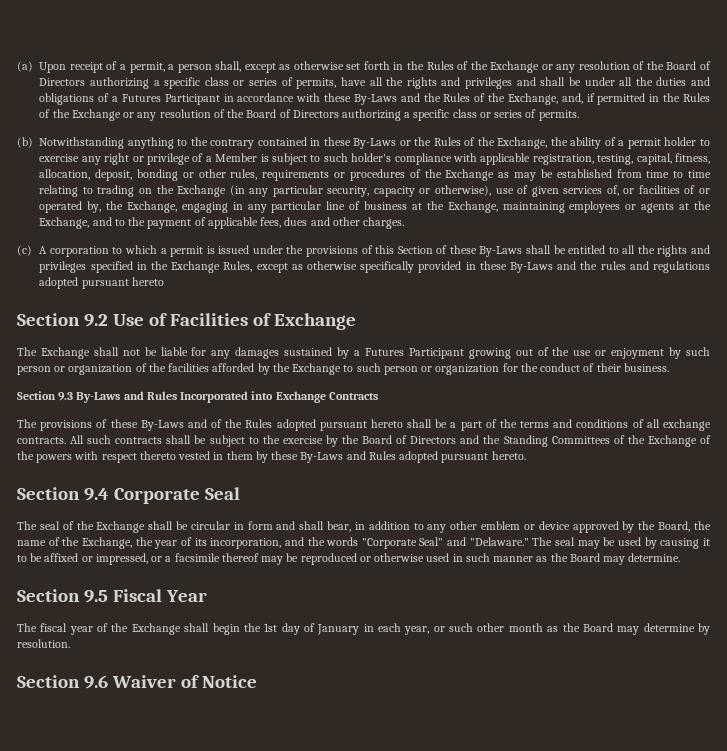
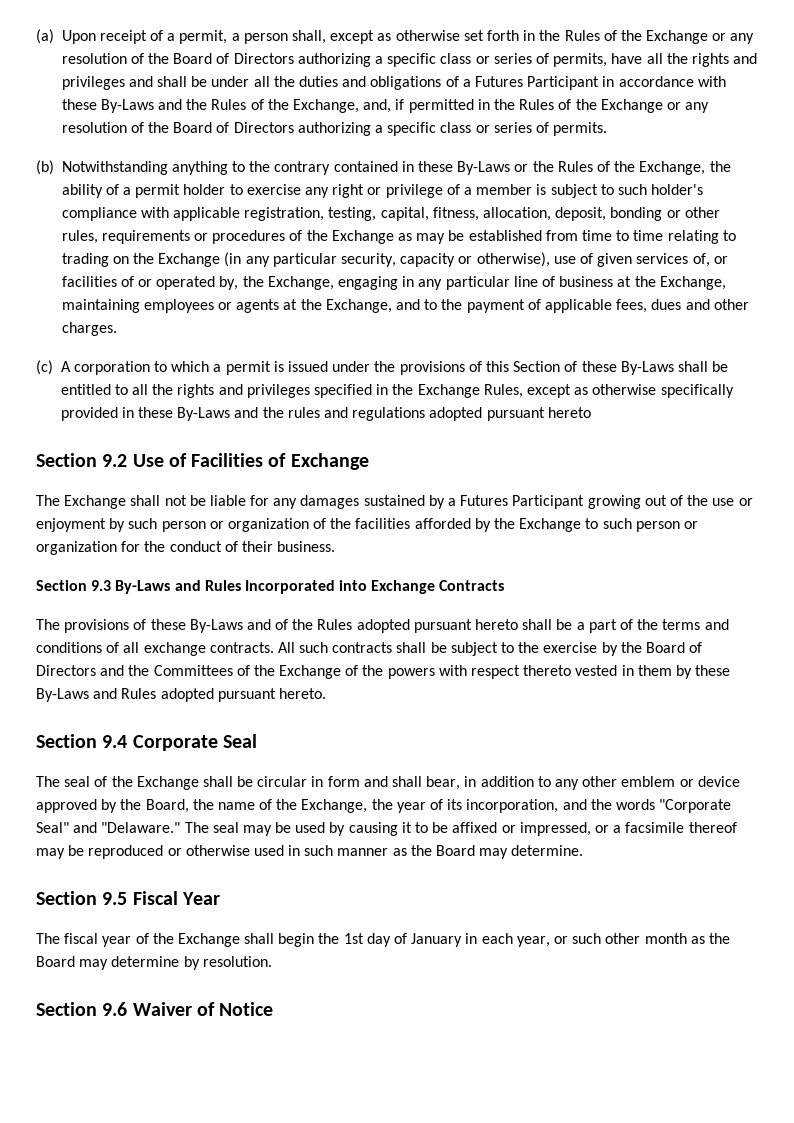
[215,153,258,162] Member -> [476,184,533,195] member
[503,435,548,447] Standing -> (150, 670) none

